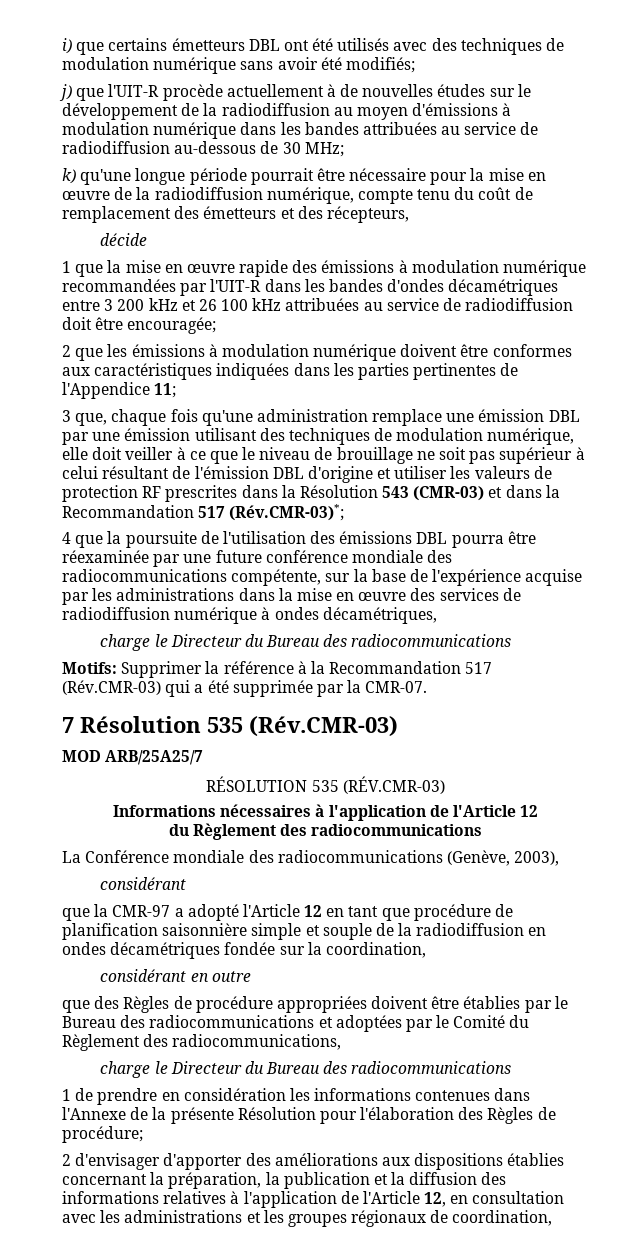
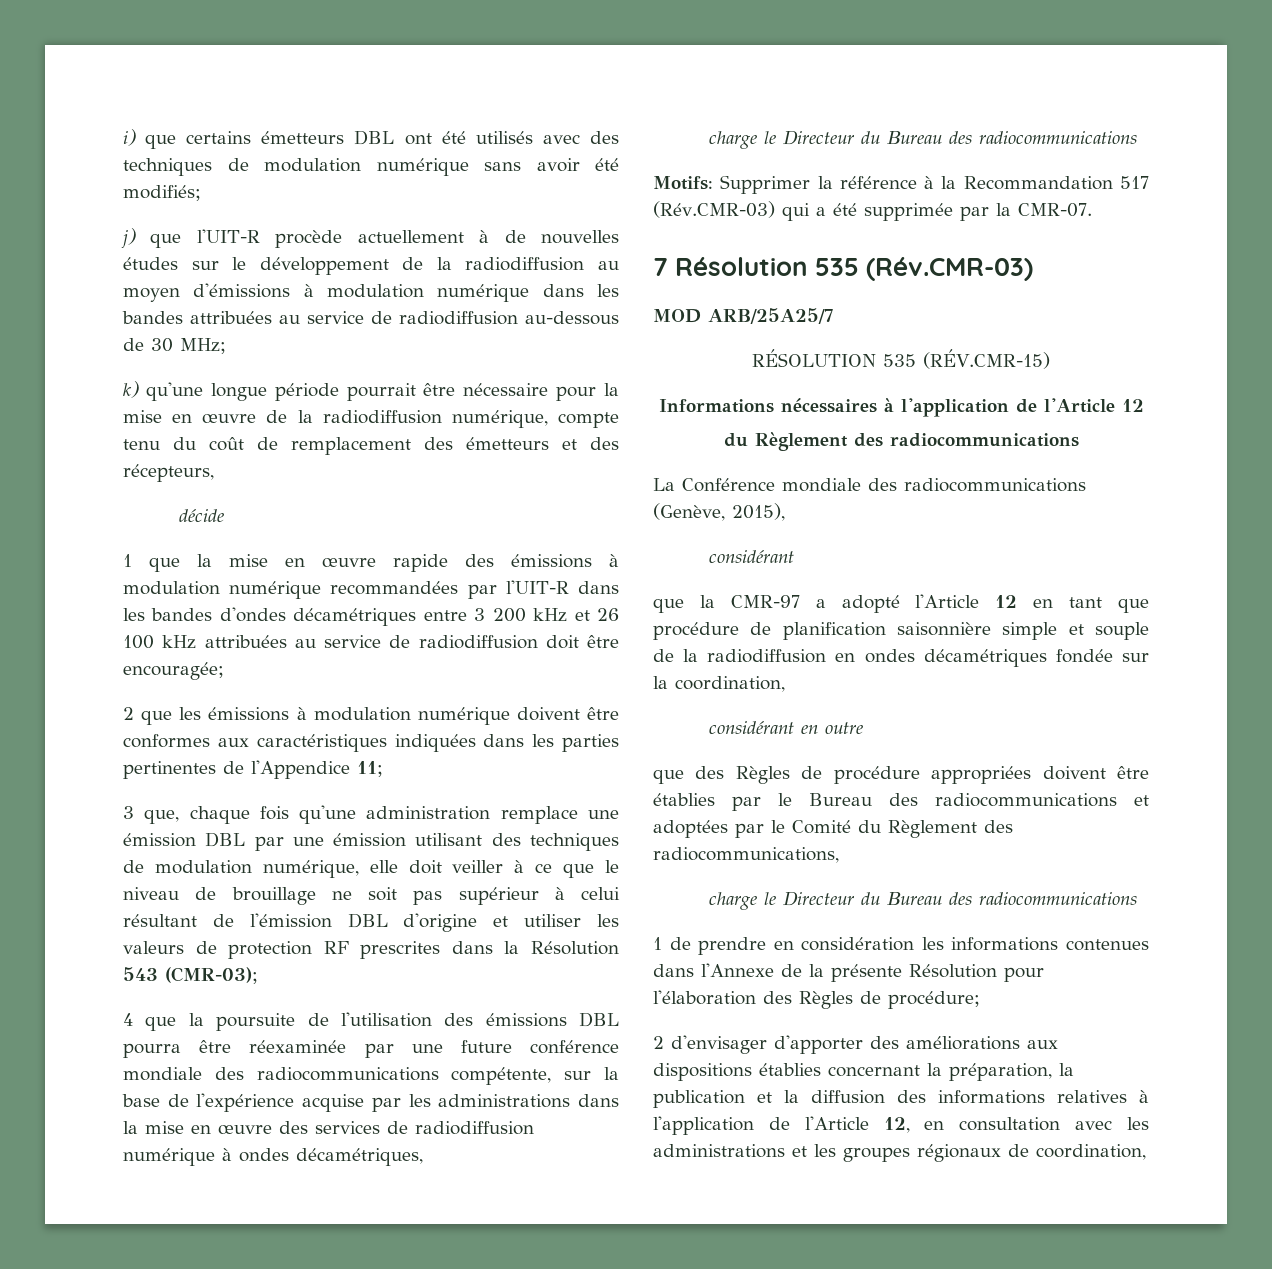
[413,485,560,501] [62,504,345,521] (CMR-03) et dans la Recommandation 517 (Rév.CMR-03)*; -> [165,967,258,984] (CMR-03);
[342,776,445,794] (RÉV.CMR-03) -> [922,349,1051,369] (RÉV.CMR-15)
[514,851,560,866] 2003), -> [732,503,785,521] 2015),

